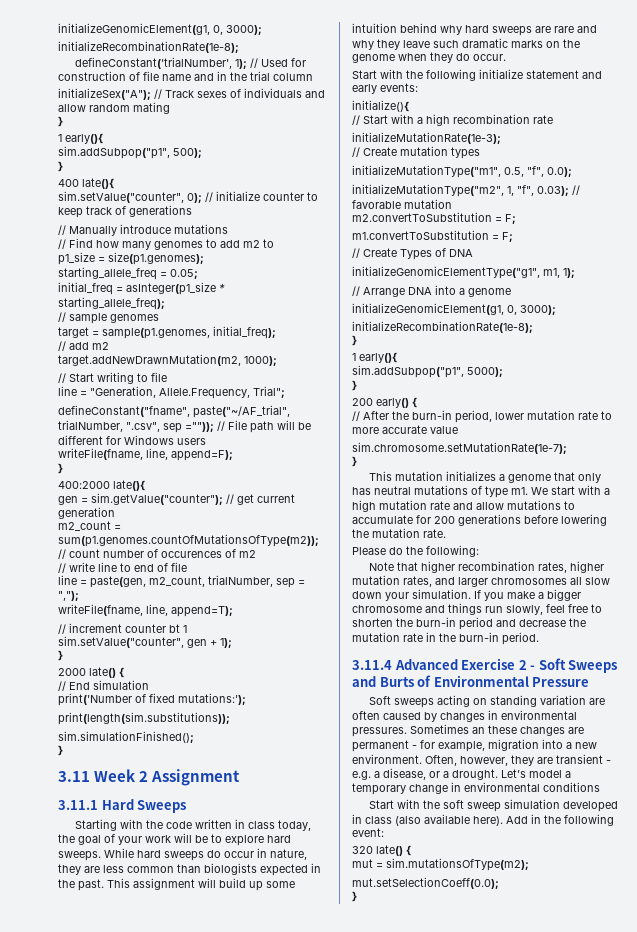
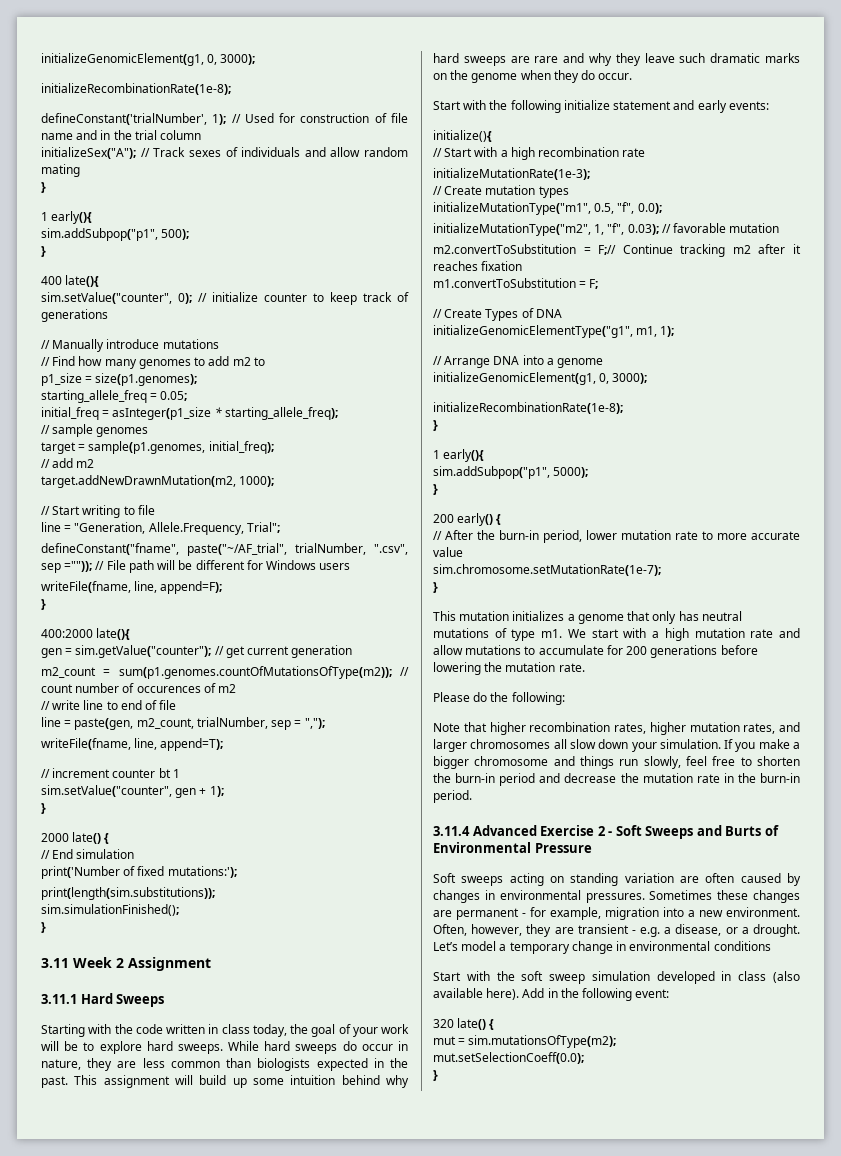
[505,214,516,224] F; -> [598,244,801,257] [433,261,523,271] F;// Continue tracking m2 after it reaches fixation
[472,727,485,734] an -> (713, 895) none

